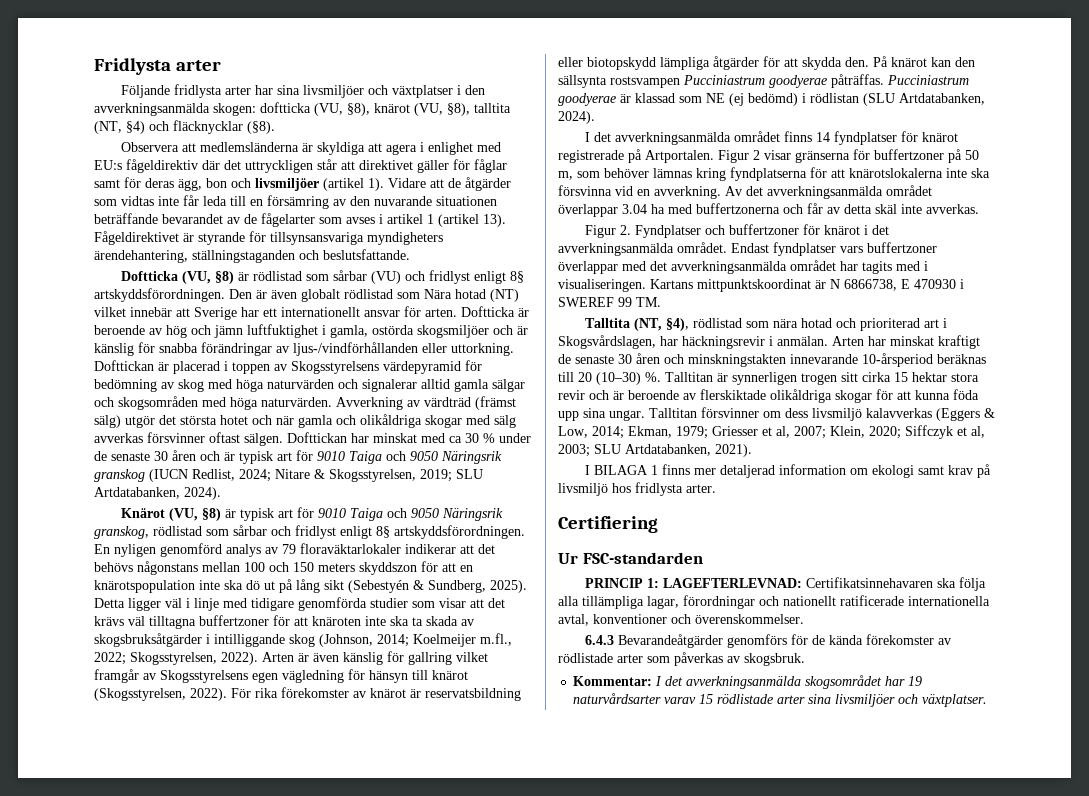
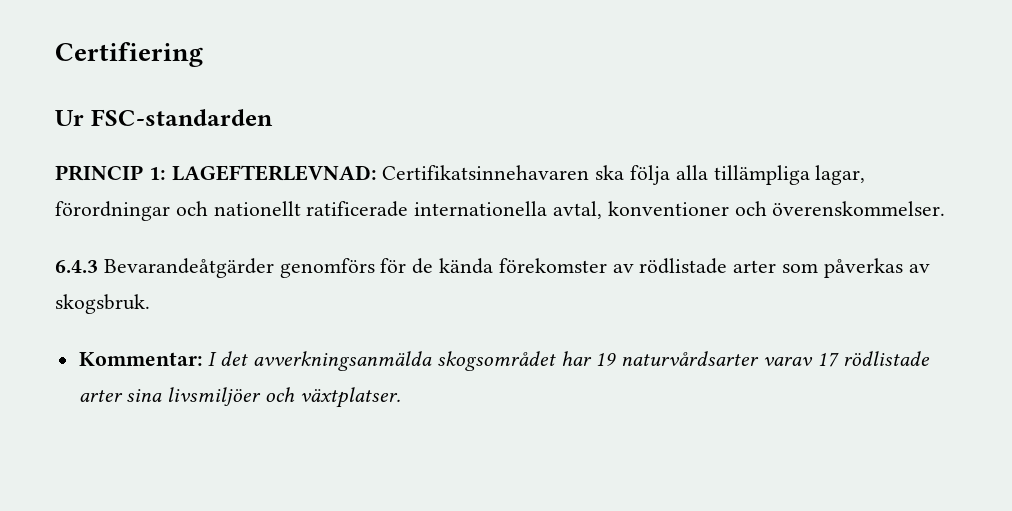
[94,58,222,75] [120,84,485,98] [94,102,511,116] [94,120,275,134] [120,142,501,155] [94,159,507,173] [94,177,511,191] [94,195,497,209] [94,213,506,227] [94,231,443,245] [94,249,410,263] [120,270,524,284] [94,288,519,302] [94,306,529,320] [94,324,528,338] [94,342,514,356] [94,360,482,374] [94,379,525,392] [94,396,516,410] [94,414,516,428] [94,432,531,446] [94,450,502,464] [94,469,483,482] [94,487,221,500] [120,507,503,521] [94,525,525,539] [94,543,495,557] [94,561,473,575] [94,579,527,593] [94,597,505,611] [94,615,474,629] [94,633,512,647] [94,651,488,665] [94,669,468,683] [94,687,521,701] [558,56,975,70] [558,74,969,88] [558,93,985,106] [558,111,595,124] [584,131,958,145] [558,149,979,163] [558,167,990,181] [558,185,932,199] [558,203,979,217] [584,224,889,238] [558,242,937,256] [558,260,928,274] [558,279,964,292] [558,297,661,307] [584,318,947,331] [558,335,980,349] [558,353,986,367] [558,372,979,385] [558,389,979,403] [558,407,995,421] [558,425,985,439] [558,444,752,457] [584,464,991,478] [558,482,716,496] Fridlysta arter // Följande fridlysta arter har sina livsmiljöer och växtplatser i den avverkningsanmälda skogen: doftticka (VU, §8), knärot (VU, §8), talltita (NT, §4) och fläcknycklar (§8). // Observera att medlemsländerna är skyldiga att agera i enlighet med EU:s fågeldirektiv där det uttryckligen står att direktivet gäller för fåglar samt för deras ägg, bon och livsmiljöer (artikel 1). Vidare att de åtgärder som vidtas inte får leda till en försämring av den nuvarande situationen beträffande bevarandet av de fågelarter som avses i artikel 1 (artikel 13). Fågeldirektivet är styrande för tillsynsansvariga myndigheters ärendehantering, ställningstaganden och beslutsfattande. // Doftticka (VU, §8) är rödlistad som sårbar (VU) och fridlyst enligt 8§ artskyddsförordningen. Den är även globalt rödlistad som Nära hotad (NT) vilket innebär att Sverige har ett internationellt ansvar för arten. Doftticka är beroende av hög och jämn luftfuktighet i gamla, ostörda skogsmiljöer och är känslig för snabba förändringar av ljus-/vindförhållanden eller uttorkning. Dofttickan är placerad i toppen av Skogsstyrelsens värdepyramid för bedömning av skog med höga naturvärden och signalerar alltid gamla sälgar och skogsområden med höga naturvärden. Avverkning av värdträd (främst sälg) utgör det största hotet och när gamla och olikåldriga skogar med sälg avverkas försvinner oftast sälgen. Dofttickan har minskat med ca 30 % under de senaste 30 åren och är typisk art för 9010 Taiga och 9050 Näringsrik granskog (IUCN Redlist, 2024; Nitare & Skogsstyrelsen, 2019; SLU Artdatabanken, 2024). // Knärot (VU, §8) är typisk art för 9010 Taiga och 9050 Näringsrik granskog, rödlistad som sårbar och fridlyst enligt 8§ artskyddsförordningen. En nyligen genomförd analys av 79 floraväktarlokaler indikerar att det behövs någonstans mellan 100 och 150 meters skyddszon för att en knärotspopulation inte ska dö ut på lång sikt (Sebestyén & Sundberg, 2025). Detta ligger väl i linje med tidigare genomförda studier som visar att det krävs väl tilltagna buffertzoner för att knäroten inte ska ta skada av skogsbruksåtgärder i intilliggande skog (Johnson, 2014; Koelmeijer m.fl., 2022; Skogsstyrelsen, 2022). Arten är även känslig för gallring vilket framgår av Skogsstyrelsens egen vägledning för hänsyn till knärot (Skogsstyrelsen, 2022). För rika förekomster av knärot är reservatsbildning eller biotopskydd lämpliga åtgärder för att skydda den. På knärot kan den sällsynta rostsvampen Pucciniastrum goodyerae påträffas. Pucciniastrum goodyerae är klassad som NE (ej bedömd) i rödlistan (SLU Artdatabanken, 2024). // I det avverkningsanmälda området finns 14 fyndplatser för knärot registrerade på Artportalen. Figur 2 visar gränserna för buffertzoner på 50 m, som behöver lämnas kring fyndplatserna för att knärotslokalerna inte ska försvinna vid en avverkning. Av det avverkningsanmälda området överlappar 3.04 ha med buffertzonerna och får av detta skäl inte avverkas. // Figur 2. Fyndplatser och buffertzoner för knärot i det avverkningsanmälda området. Endast fyndplatser vars buffertzoner överlappar med det avverkningsanmälda området har tagits med i visualiseringen. Kartans mittpunktskoordinat är N 6866738, E 470930 i SWEREF 99 TM. // Talltita (NT, §4), rödlistad som nära hotad och prioriterad art i Skogsvårdslagen, har häckningsrevir i anmälan. Arten har minskat kraftigt de senaste 30 åren och minskningstakten innevarande 10-årsperiod beräknas till 20 (10–30) %. Talltitan är synnerligen trogen sitt cirka 15 hektar stora revir och är beroende av flerskiktade olikåldriga skogar för att kunna föda upp sina ungar. Talltitan försvinner om dess livsmiljö kalavverkas (Eggers & Low, 2014; Ekman, 1979; Griesser et al, 2007; Klein, 2020; Siffczyk et al, 2003; SLU Artdatabanken, 2021). // I BILAGA 1 finns mer detaljerad information om ekologi samt krav på livsmiljö hos fridlysta arter. // -> (55, 54) none
[699,694,714,704] 15 -> [816,352,839,367] 17

